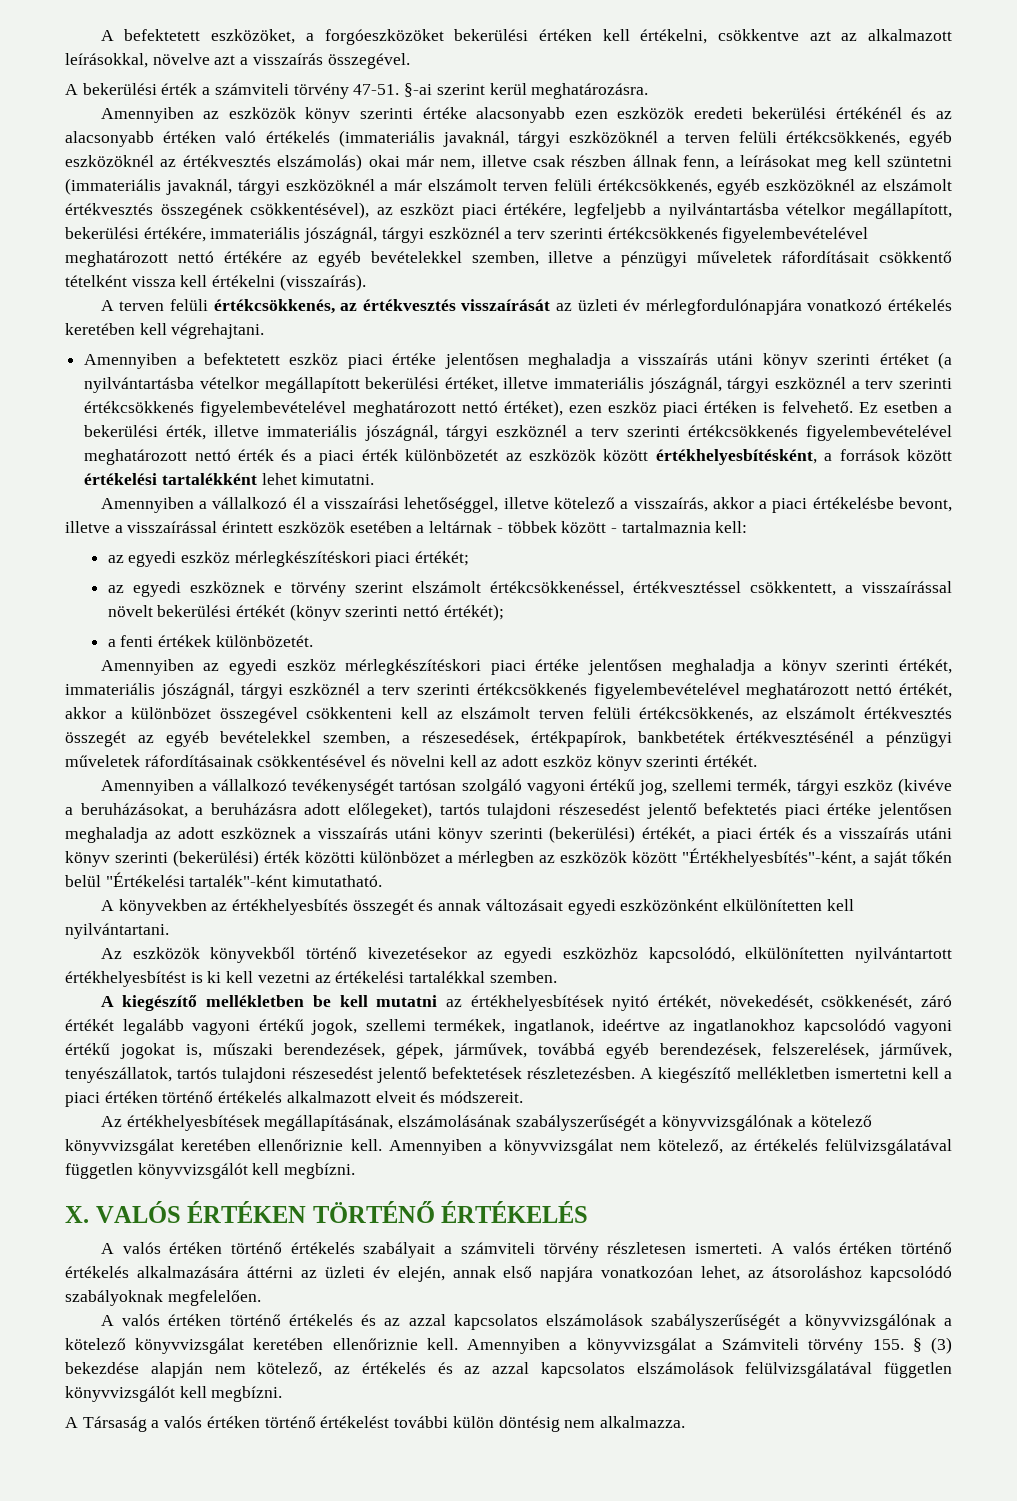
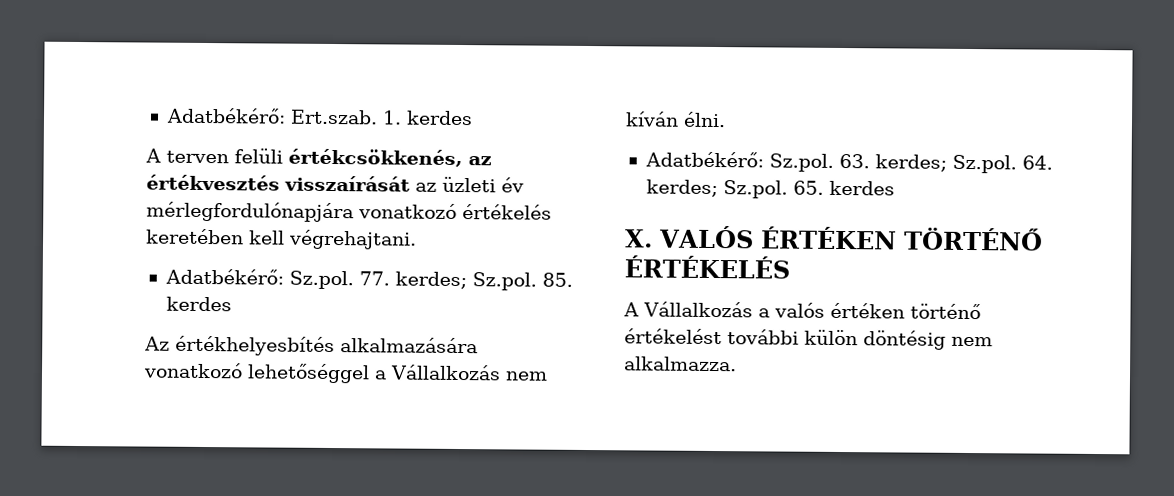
[100,29,953,45] [65,53,410,69] [65,83,649,99] [100,107,952,123] [65,130,952,147] [65,154,952,171] [65,178,952,195] [65,202,952,219] [65,227,869,243] [65,251,952,267] [65,274,366,291] A befektetett eszközöket, a forgóeszközöket bekerülési értéken kell értékelni, csökkentve azt az alkalmazott leírásokkal, növelve azt a visszaírás összegével. // A bekerülési érték a számviteli törvény 47-51. §-ai szerint kerül meghatározásra. // Amennyiben az eszközök könyv szerinti értéke alacsonyabb ezen eszközök eredeti bekerülési értékénél és az alacsonyabb értéken való értékelés (immateriális javaknál, tárgyi eszközöknél a terven felüli értékcsökkenés, egyéb eszközöknél az értékvesztés elszámolás) okai már nem, illetve csak részben állnak fenn, a leírásokat meg kell szüntetni (immateriális javaknál, tárgyi eszközöknél a már elszámolt terven felüli értékcsökkenés, egyéb eszközöknél az elszámolt értékvesztés összegének csökkentésével), az eszközt piaci értékére, legfeljebb a nyilvántartásba vételkor megállapított, bekerülési értékére, immateriális jószágnál, tárgyi eszköznél a terv szerinti értékcsökkenés figyelembevételével meghatározott nettó értékére az egyéb bevételekkel szemben, illetve a pénzügyi műveletek ráfordításait csökkentő tételként vissza kell értékelni (visszaírás). -> [165,107,473,126] Adatbékérő: Ert.szab. 1. kerdes
[84,352,953,369] [84,377,953,393] [84,400,952,417] [84,425,953,441] [84,449,953,465] [84,473,375,485] [100,497,953,513] [65,521,748,533] [107,551,470,567] [107,581,952,597] [107,604,504,621] [107,635,313,647] [100,659,952,675] [65,683,953,699] [65,707,953,723] [65,731,953,747] [65,755,757,771] [100,778,953,795] [65,802,953,819] [65,826,953,843] [65,848,952,867] [65,872,383,887] [100,899,854,915] [65,923,169,939] [100,947,953,963] [65,971,557,987] [100,995,953,1011] [65,1019,952,1035] [65,1043,952,1059] [65,1067,952,1083] [65,1091,524,1107] [100,1115,872,1131] [65,1139,953,1155] [65,1163,356,1179] Amennyiben a befektetett eszköz piaci értéke jelentősen meghaladja a visszaírás utáni könyv szerinti értéket (a nyilvántartásba vételkor megállapított bekerülési értéket, illetve immateriális jószágnál, tárgyi eszköznél a terv szerinti értékcsökkenés figyelembevételével meghatározott nettó értéket), ezen eszköz piaci értéken is felvehető. Ez esetben a bekerülési érték, illetve immateriális jószágnál, tárgyi eszköznél a terv szerinti értékcsökkenés figyelembevételével meghatározott nettó érték és a piaci érték különbözetét az eszközök között értékhelyesbítésként, a források között értékelési tartalékként lehet kimutatni. // Amennyiben a vállalkozó él a visszaírási lehetőséggel, illetve kötelező a visszaírás, akkor a piaci értékelésbe bevont, illetve a visszaírással érintett eszközök esetében a leltárnak - többek között - tartalmaznia kell: // az egyedi eszköz mérlegkészítéskori piaci értékét; // az egyedi eszköznek e törvény szerint elszámolt értékcsökkenéssel, értékvesztéssel csökkentett, a visszaírással növelt bekerülési értékét (könyv szerinti nettó értékét); // a fenti értékek különbözetét. // Amennyiben az egyedi eszköz mérlegkészítéskori piaci értéke jelentősen meghaladja a könyv szerinti értékét, immateriális jószágnál, tárgyi eszköznél a terv szerinti értékcsökkenés figyelembevételével meghatározott nettó értékét, akkor a különbözet összegével csökkenteni kell az elszámolt terven felüli értékcsökkenés, az elszámolt értékvesztés összegét az egyéb bevételekkel szemben, a részesedések, értékpapírok, bankbetétek értékvesztésénél a pénzügyi műveletek ráfordításainak csökkentésével és növelni kell az adott eszköz könyv szerinti értékét. // Amennyiben a vállalkozó tevékenységét tartósan szolgáló vagyoni értékű jog, szellemi termék, tárgyi eszköz (kivéve a beruházásokat, a beruházásra adott előlegeket), tartós tulajdoni részesedést jelentő befektetés piaci értéke jelentősen meghaladja az adott eszköznek a visszaírás utáni könyv szerinti (bekerülési) értékét, a piaci érték és a visszaírás utáni könyv szerinti (bekerülési) érték közötti különbözet a mérlegben az eszközök között "Értékhelyesbítés"-ként, a saját tőkén belül "Értékelési tartalék"-ként kimutatható. // A könyvekben az értékhelyesbítés összegét és annak változásait egyedi eszközönként elkülönítetten kell nyilvántartani. // Az eszközök könyvekből történő kivezetésekor az egyedi eszközhöz kapcsolódó, elkülönítetten nyilvántartott értékhelyesbítést is ki kell vezetni az értékelési tartalékkal szemben. // A kiegészítő mellékletben be kell mutatni az értékhelyesbítések nyitó értékét, növekedését, csökkenését, záró értékét legalább vagyoni értékű jogok, szellemi termékek, ingatlanok, ideértve az ingatlanokhoz kapcsolódó vagyoni értékű jogokat is, műszaki berendezések, gépek, járművek, továbbá egyéb berendezések, felszerelések, járművek, tenyészállatok, tartós tulajdoni részesedést jelentő befektetések részletezésben. A kiegészítő mellékletben ismertetni kell a piaci értéken történő értékelés alkalmazott elveit és módszereit. // Az értékhelyesbítések megállapításának, elszámolásának szabályszerűségét a könyvvizsgálónak a kötelező könyvvizsgálat keretében ellenőriznie kell. Amennyiben a könyvvizsgálat nem kötelező, az értékelés felülvizsgálatával független könyvvizsgálót kell megbízni. -> [164,268,573,291] [165,296,232,312] [144,335,478,357] [143,362,548,384] [625,111,726,128] [644,151,1053,174] [645,179,895,199] Adatbékérő: Sz.pol. 77. kerdes; Sz.pol. 85. kerdes // Az értékhelyesbítés alkalmazására vonatkozó lehetőséggel a Vállalkozás nem kíván élni. // Adatbékérő: Sz.pol. 63. kerdes; Sz.pol. 64. kerdes; Sz.pol. 65. kerdes
[122,1242,953,1258] [65,1266,953,1282] [65,1290,261,1306] [100,1314,953,1330] [65,1337,953,1354] [65,1362,952,1378] [65,1386,283,1402] [65,1416,147,1432] valós értéken történő értékelés szabályait a számviteli törvény részletesen ismerteti. A valós értéken történő értékelés alkalmazására áttérni az üzleti év elején, annak első napjára vonatkozóan lehet, az átsoroláshoz kapcsolódó szabályoknak megfelelően. // A valós értéken történő értékelés és az azzal kapcsolatos elszámolások szabályszerűségét a könyvvizsgálónak a kötelező könyvvizsgálat keretében ellenőriznie kell. Amennyiben a könyvvizsgálat a Számviteli törvény 155. § (3) bekezdése alapján nem kötelező, az értékelés és az azzal kapcsolatos elszámolások felülvizsgálatával független könyvvizsgálót kell megbízni. // A Társaság -> [643,301,753,318] Vállalkozás

